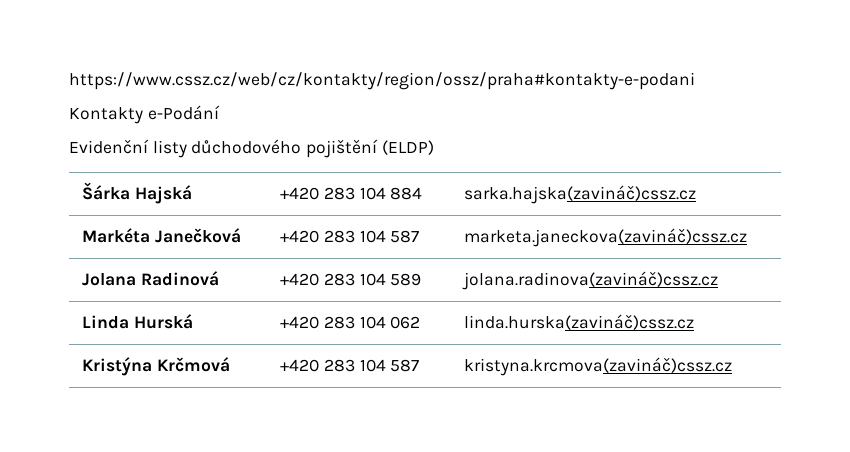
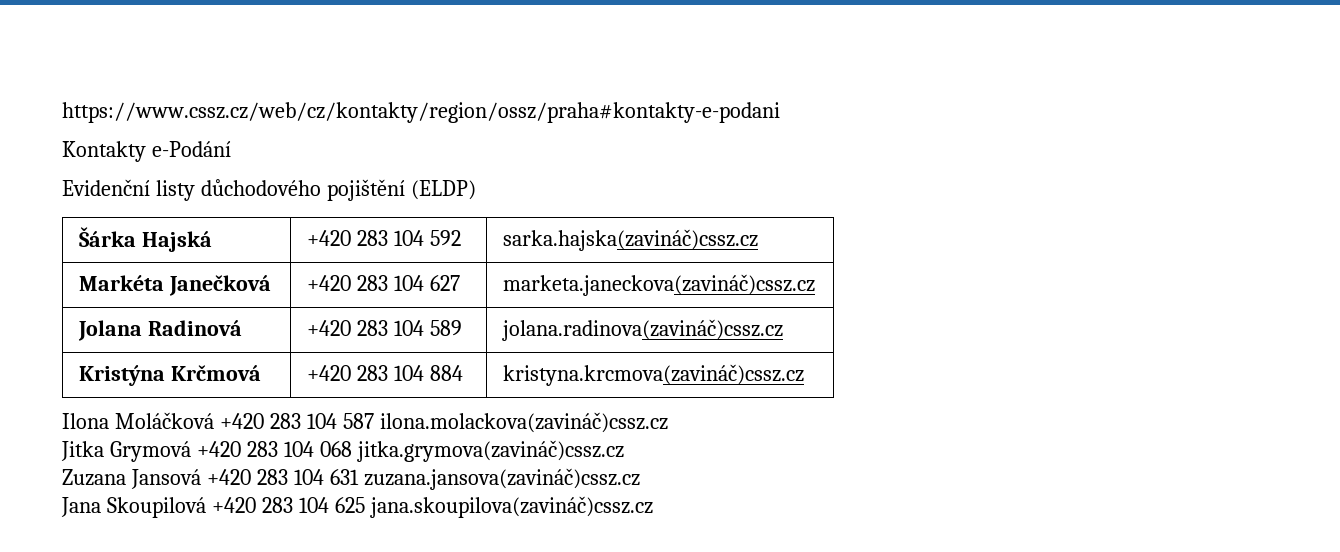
[390,187,423,200] 884 -> [429,230,461,246] 592
[390,230,420,243] 587 -> [429,275,460,291] 627
[82,314,193,329] [280,316,421,329] [464,314,695,330] // Linda Hurská | +420 283 104 062 | linda.hurska(zavináč)cssz.cz -> (784, 330) none
[390,359,420,372] 587 -> [429,365,463,381] 884
(733, 366) none -> [62,412,668,433] [61,440,624,462] [62,468,640,490] [61,496,653,518] // Ilona Moláčková +420 283 104 587 ilona.molackova(zavináč)cssz.cz // Jitka Grymová +420 283 104 068 jitka.grymova(zavináč)cssz.cz // Zuzana Jansová +420 283 104 631 zuzana.jansova(zavináč)cssz.cz // Jana Skoupilová +420 283 104 625 jana.skoupilova(zavináč)cssz.cz

